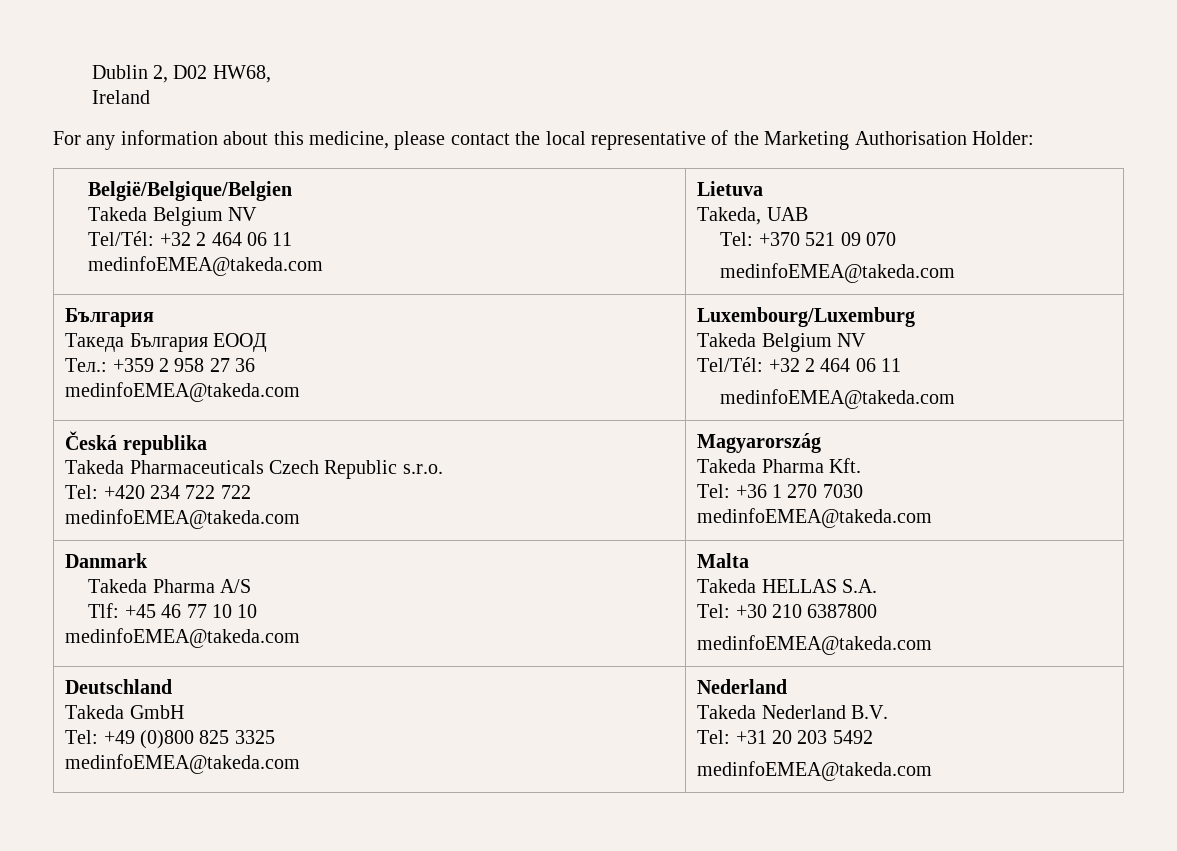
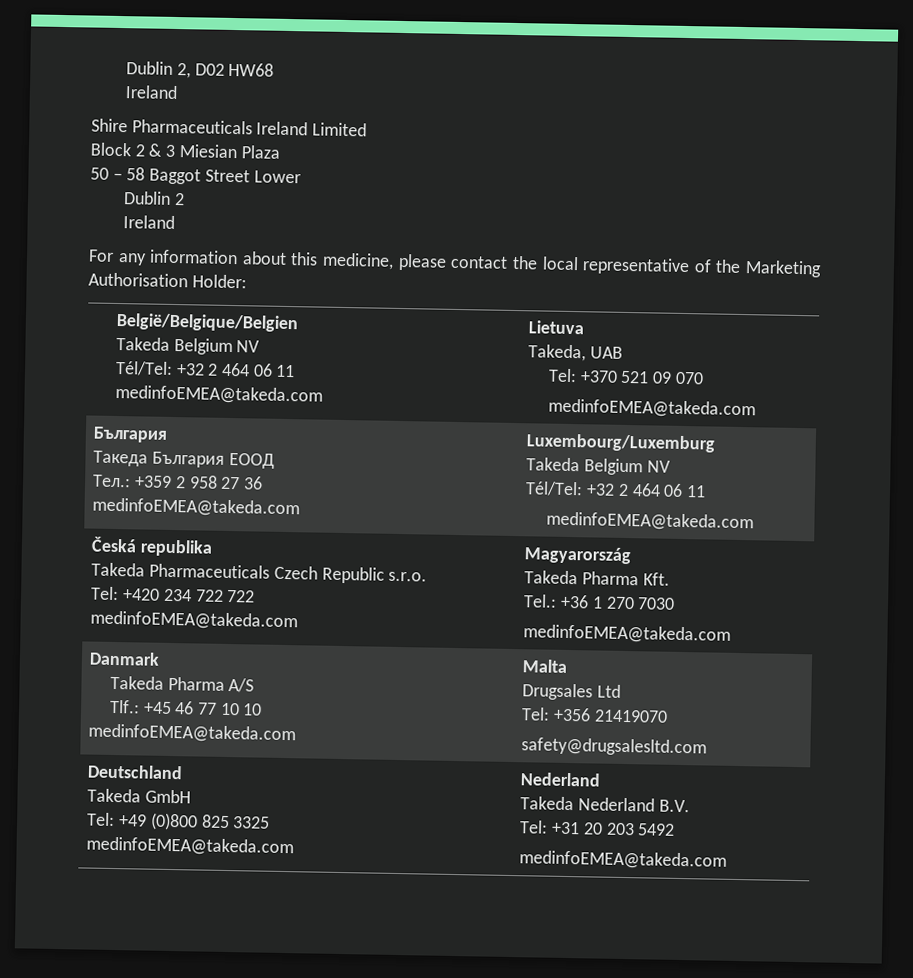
[212,65,271,83] HW68, -> [228,62,275,77] [125,85,179,100] [91,118,368,137] [90,142,281,159] [90,167,301,185] [123,191,185,206] HW68 // Ireland // Shire Pharmaceuticals Ireland Limited // Block 2 & 3 Miesian Plaza // 50 – 58 Baggot Street Lower // Dublin 2
[88,231,155,246] Tel/Tél: -> [114,360,173,376] Tél/Tel:
[697,357,764,372] Tel/Tél: -> [525,481,584,497] Tél/Tel:
[697,484,731,498] Tel: -> [523,594,558,608] Tel.:
[88,603,120,618] Tlf: -> [108,699,140,714] Tlf.:
[697,579,877,593] [697,604,878,618] [697,635,933,655] Τakeda HELLAS S.A. // Tel: +30 210 6387800 // medinfoEMEA@takeda.com -> [522,683,622,701] [521,707,668,723] [521,737,708,757] Drugsales Ltd // Tel: +356 21419070 // safety@drugsalesltd.com

